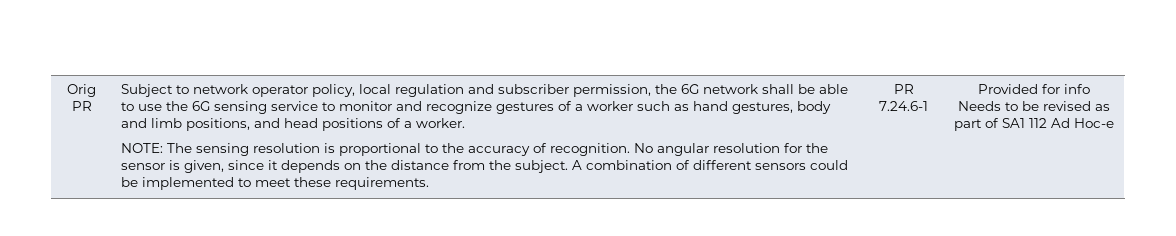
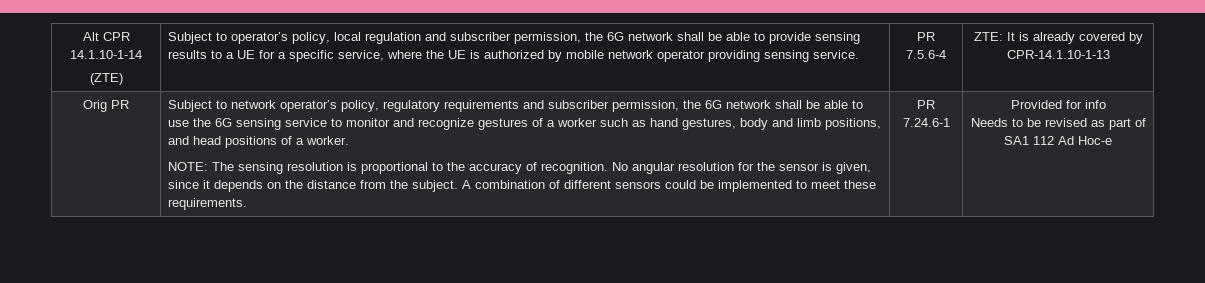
(67, 90) none -> [82,32,130,41] [70,50,142,59] [89,73,123,85] [168,32,861,44] [168,50,860,62] [917,32,935,41] [906,50,946,59] [973,32,1143,44] [1006,50,1110,59] Alt CPR 14.1.10-1-14 // (ZTE) | Subject to operator’s policy, local regulation and subscriber permission, the 6G network shall be able to provide sensing results to a UE for a specific service, where the UE is authorized by mobile network operator providing sensing service. | PR 7.5.6-4 | ZTE: It is already covered by CPR-14.1.10-1-13 //
[251,84,464,97] operator policy, local regulation -> [280,100,520,112] operator’s policy, regulatory requirements

